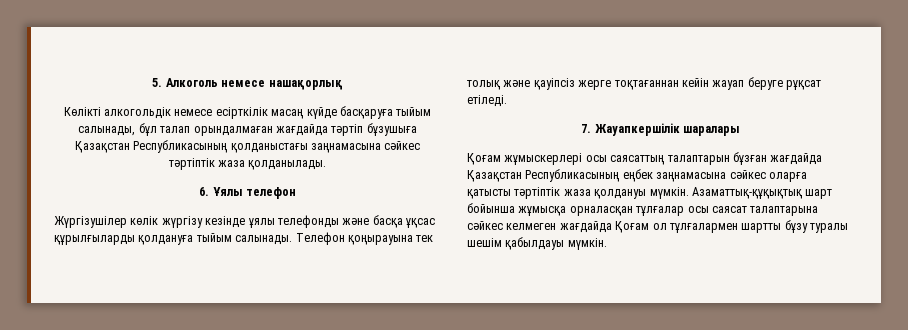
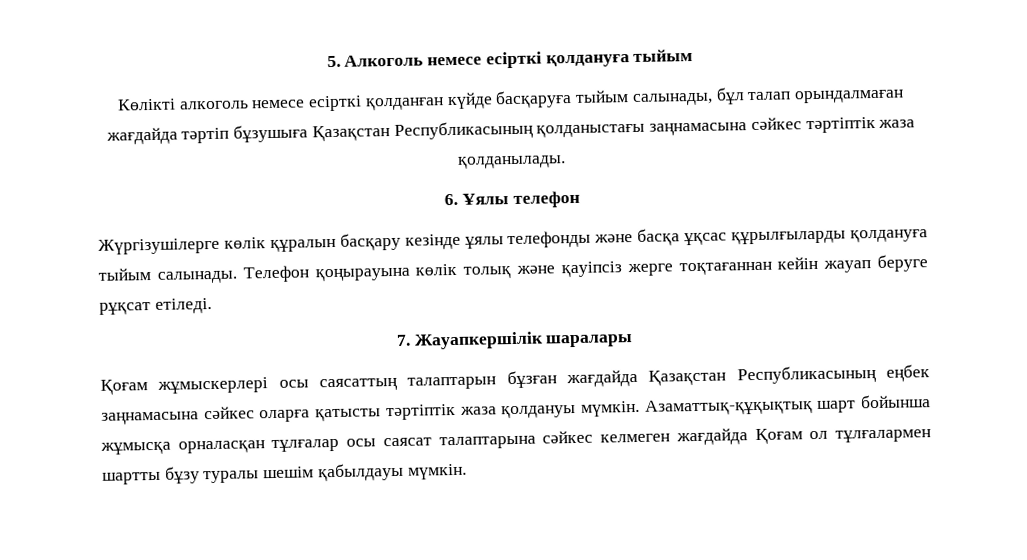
[268,80,343,90] [63,107,304,119] нашақорлық // Көлікті алкогольдік немесе есірткілік масаң -> [485,48,694,69] [117,95,444,112] есірткі қолдануға тыйым // Көлікті алкоголь немесе есірткі қолданған
[54,216,203,228] Жүргізушілер көлік жүргізу -> [98,232,401,255] Жүргізушілерге көлік құралын басқару
[416,235,434,242] тек -> [415,263,458,276] көлік

